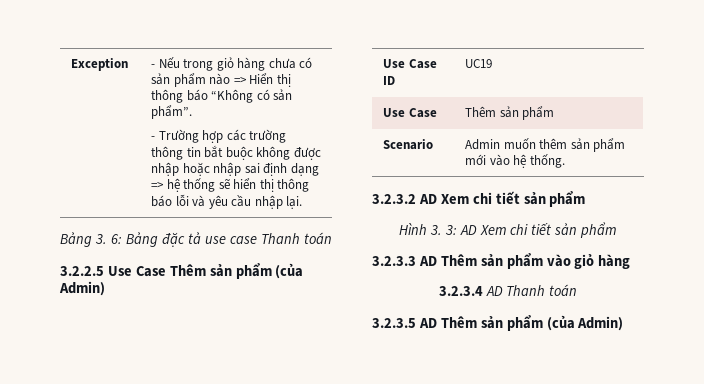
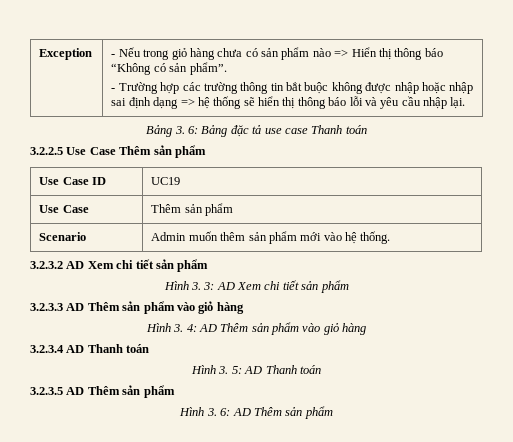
[275,263,304,279] [59,281,105,296] (của Admin) -> (206, 151) none
[438,286,483,296] 3.2.3.4 -> [145,322,367,335] [30,344,150,353] [191,365,242,374] Hình 3. 4: AD Thêm sản phẩm vào giỏ hàng // 3.2.3.4 AD Thanh toán // Hình 3. 5:
[546,315,624,331] (của Admin) -> [179,406,333,419] // Hình 3. 6: AD Thêm sản phẩm

